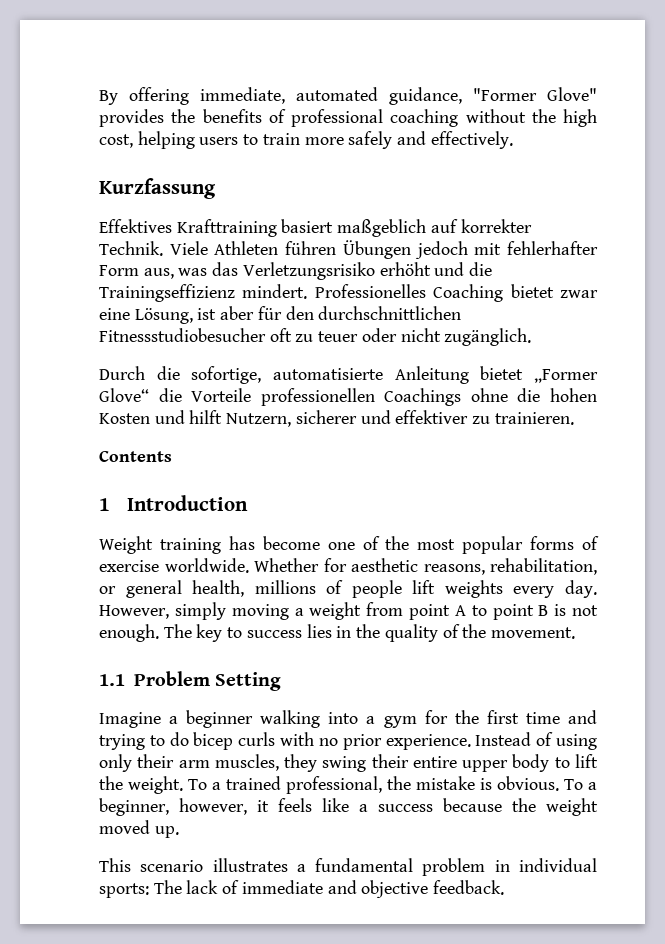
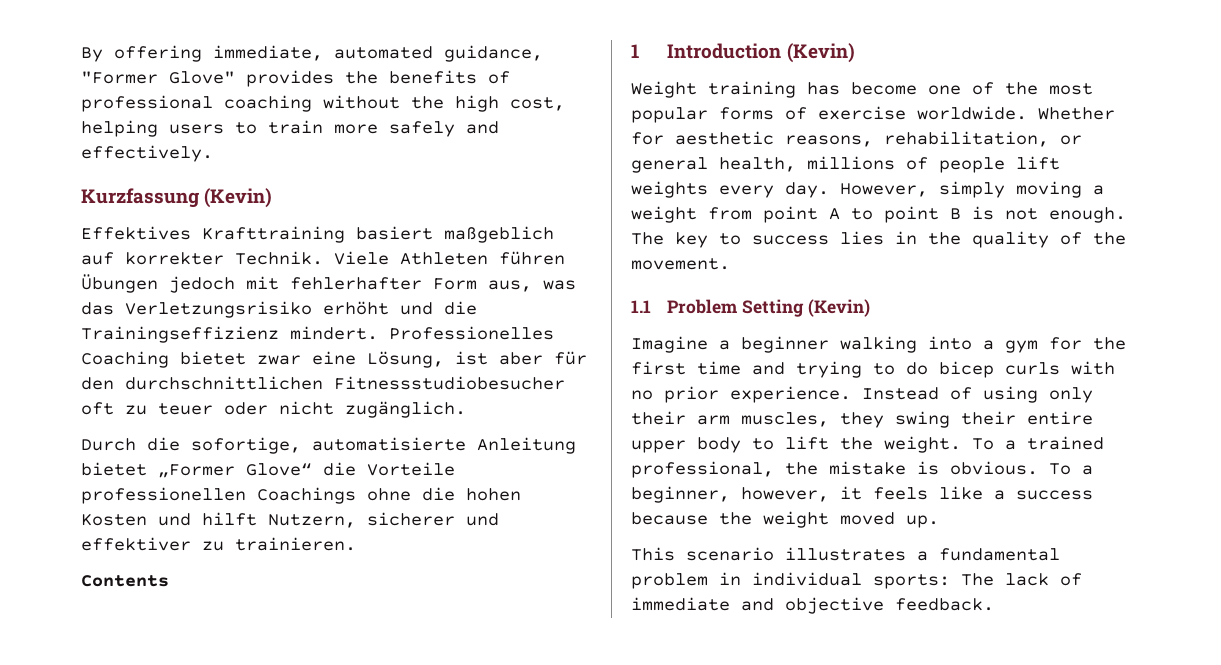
(216, 188) none -> [204,188,273,208] (Kevin)
(248, 503) none -> [786,43,855,63] (Kevin)
(282, 681) none -> [807,299,870,317] (Kevin)

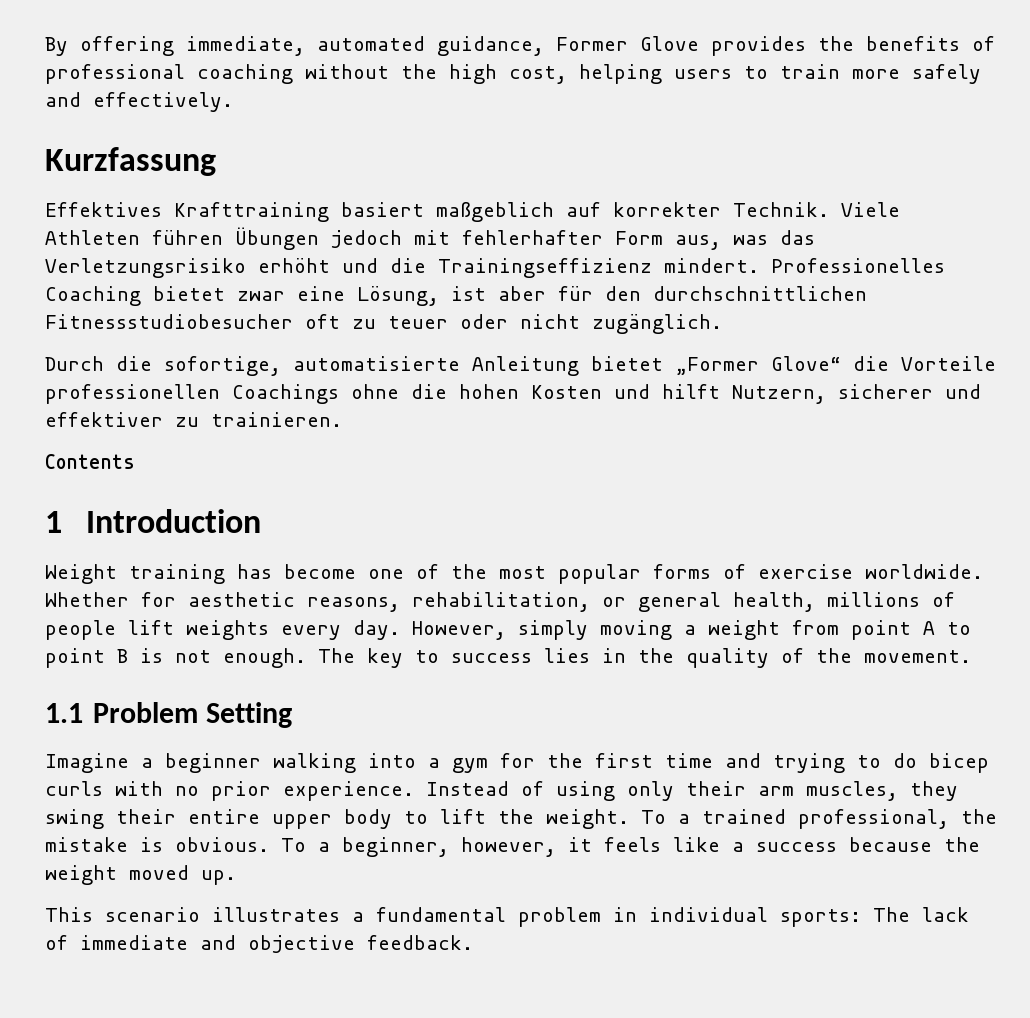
[81,71,235,84] "Former Glove" -> [556,36,699,51] Former Glove
[204,188,273,208] (Kevin) -> (216, 161) none
[786,43,855,63] (Kevin) -> (261, 521) none
[807,299,870,317] (Kevin) -> (293, 715) none

